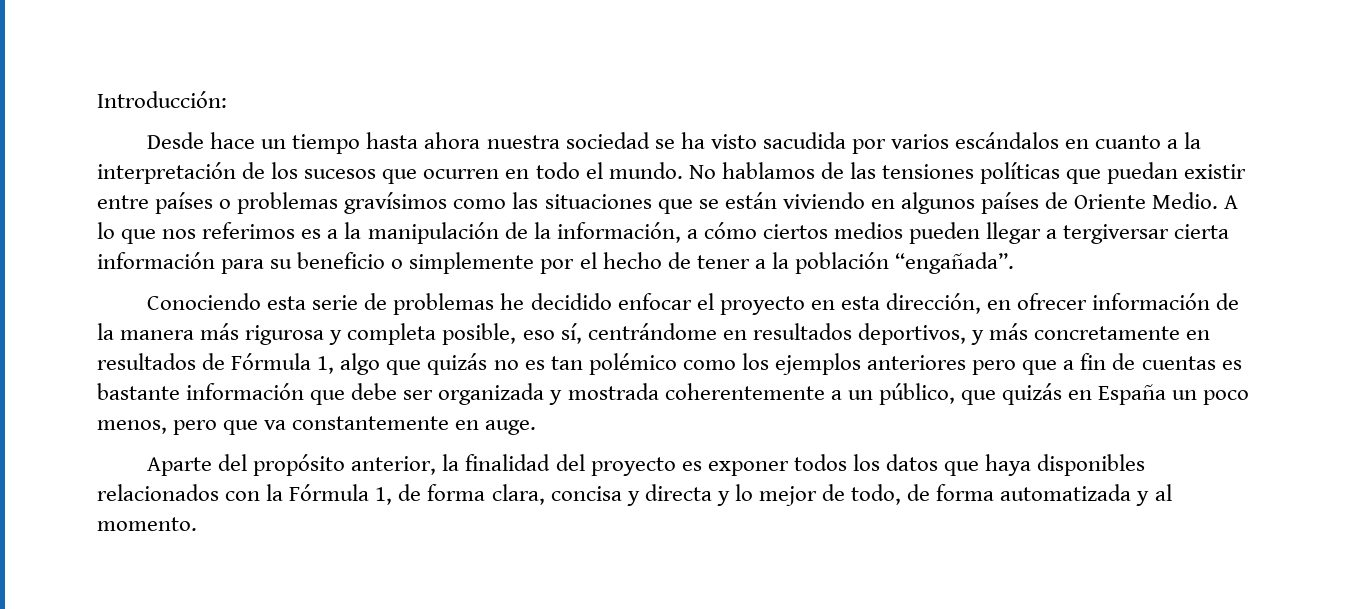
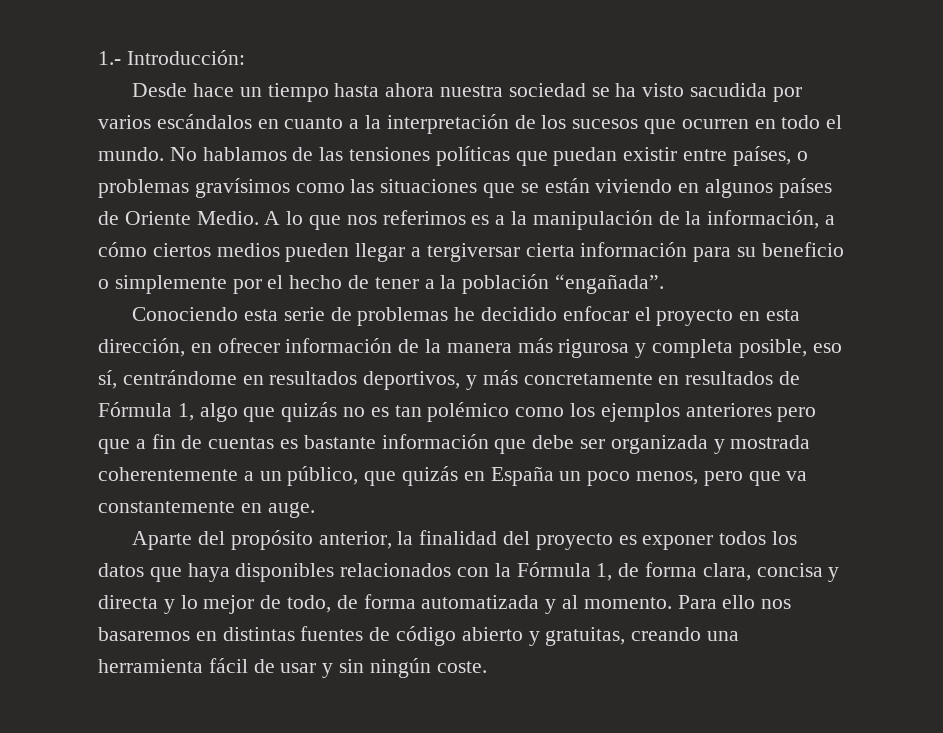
(97, 99) none -> [98,51,121,65] 1.-
[155,192,214,214] países -> [732,146,791,166] países,
(197, 524) none -> [677,595,792,609] [98,626,740,646] [98,658,487,678] Para ello nos basaremos en distintas fuentes de código abierto y gratuitas, creando una herramienta fácil de usar y sin ningún coste.

